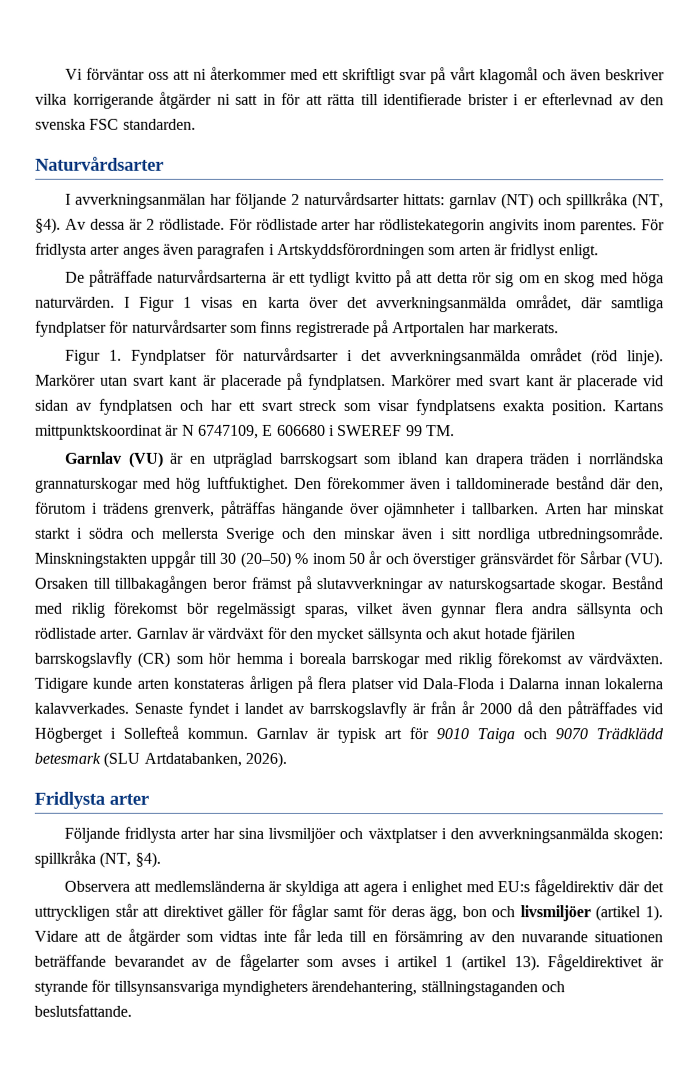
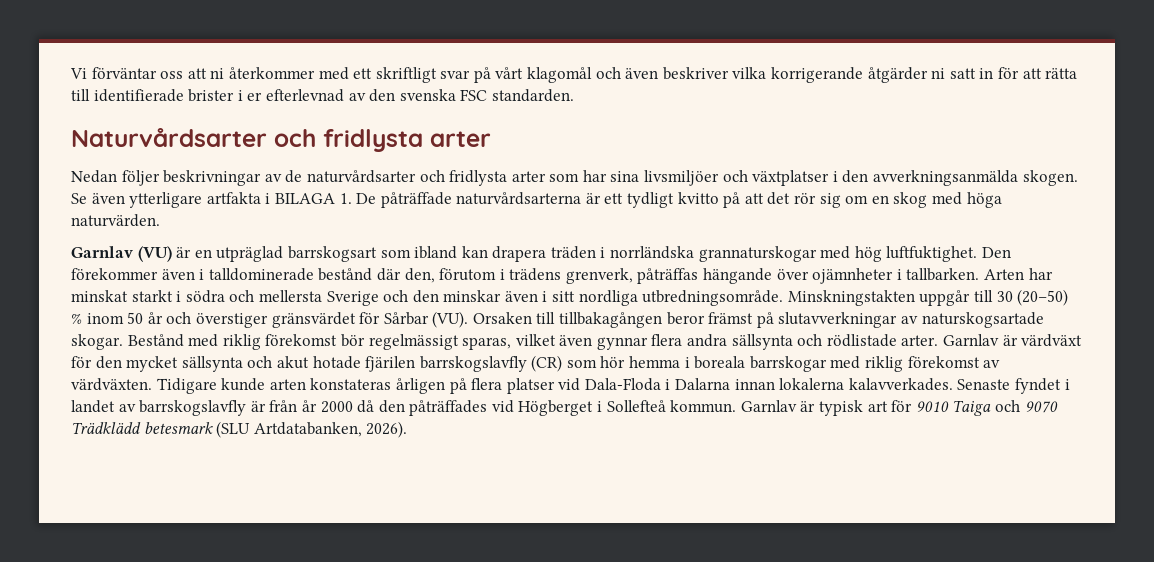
[64,191,664,210] [35,217,666,235] [35,242,599,260] // I avverkningsanmälan har följande 2 naturvårdsarter hittats: garnlav (NT) och spillkråka (NT, §4). Av dessa är 2 rödlistade. För rödlistade arter har rödlistekategorin angivits inom parentes. För fridlysta arter anges även paragrafen i Artskyddsförordningen som arten är fridlyst enligt. // -> [274,129,491,152] [71,170,1078,186] [71,192,352,208] och fridlysta arter // Nedan följer beskrivningar av de naturvårdsarter och fridlysta arter som har sina livsmiljöer och växtplatser i den avverkningsanmälda skogen. Se även ytterligare artfakta i BILAGA 1.
[436,272,468,284] detta -> [767,192,791,205] det
[124,295,664,313] [35,319,559,338] [64,347,664,366] [35,372,664,391] [35,398,664,416] [35,424,455,440] I Figur 1 visas en karta över det avverkningsanmälda området, där samtliga fyndplatser för naturvårdsarter som finns registrerade på Artportalen har markerats. // Figur 1. Fyndplatser för naturvårdsarter i det avverkningsanmälda området (röd linje). Markörer utan svart kant är placerade på fyndplatsen. Markörer med svart kant är placerade vid sidan av fyndplatsen och har ett svart streck som visar fyndplatsens exakta position. Kartans mittpunktskoordinat är N 6747109, E 606680 i SWEREF 99 TM. -> (160, 220) none
[34,791,149,809] [63,826,664,844] [34,850,161,868] [63,879,664,897] [34,903,664,922] [34,928,663,947] [34,953,664,972] [34,979,565,997] [34,1004,132,1017] // Fridlysta arter // Följande fridlysta arter har sina livsmiljöer och växtplatser i den avverkningsanmälda skogen: spillkråka (NT, §4). // Observera att medlemsländerna är skyldiga att agera i enlighet med EU:s fågeldirektiv där det uttryckligen står att direktivet gäller för fåglar samt för deras ägg, bon och livsmiljöer (artikel 1). Vidare att de åtgärder som vidtas inte får leda till en försämring av den nuvarande situationen beträffande bevarandet av de fågelarter som avses i artikel 1 (artikel 13). Fågeldirektivet är styrande för tillsynsansvariga myndigheters ärendehantering, ställningstaganden och beslutsfattande. -> (408, 429) none

